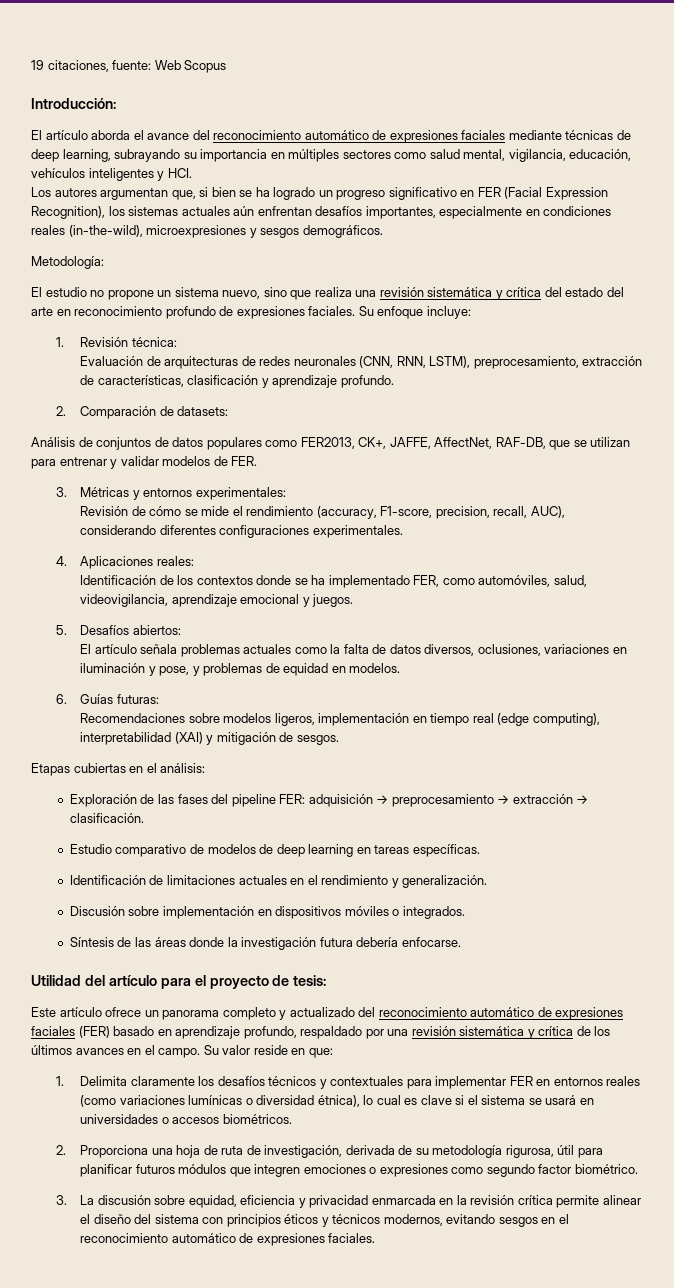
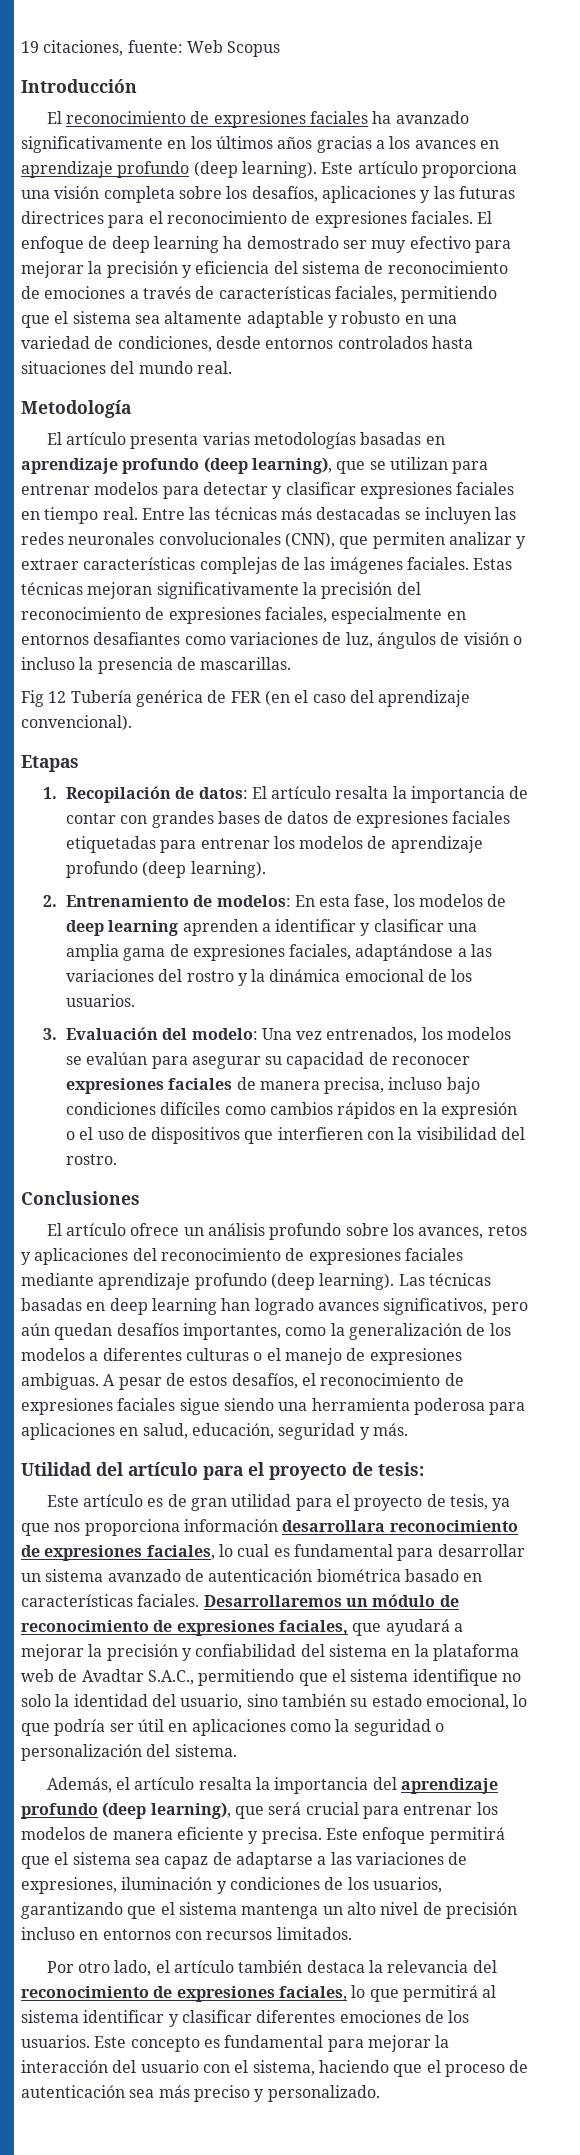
[31,98,116,109] [31,130,631,143] [31,149,632,162] [31,168,192,181] [31,187,608,200] [31,206,612,219] [31,225,383,238] [31,256,104,269] [31,287,624,300] [31,306,471,319] [55,337,177,347] [80,356,643,369] [80,375,394,388] [55,406,229,419] [31,437,546,450] Introducción: // El artículo aborda el avance del reconocimiento automático de expresiones faciales mediante técnicas de deep learning, subrayando su importancia en múltiples sectores como salud mental, vigilancia, educación, vehículos inteligentes y HCI. // Los autores argumentan que, si bien se ha logrado un progreso significativo en FER (Facial Expression Recognition), los sistemas actuales aún enfrentan desafíos importantes, especialmente en condiciones reales (in-the-wild), microexpresiones y sesgos demográficos. // Metodología: // El estudio no propone un sistema nuevo, sino que realiza una revisión sistemática y crítica del estado del arte en reconocimiento profundo de expresiones faciales. Su enfoque incluye: // 1. Revisión técnica: // Evaluación de arquitecturas de redes neuronales (CNN, RNN, LSTM), preprocesamiento, extracción de características, clasificación y aprendizaje profundo. // 2. Comparación de datasets: // Análisis de conjuntos de datos populares como FER2013, CK+, JAFFE, AffectNet, RAF-DB, -> [21,79,137,93] [46,111,469,128] [21,136,499,153] [21,161,517,178] [21,186,515,203] [21,211,493,228] [21,236,511,253] [21,261,508,278] [21,286,498,303] [21,311,457,328] [21,336,473,352] [21,361,232,374] [21,400,131,418] [46,432,445,449] [21,457,332,474] Introducción // El reconocimiento de expresiones faciales ha avanzado significativamente en los últimos años gracias a los avances en aprendizaje profundo (deep learning). Este artículo proporciona una visión completa sobre los desafíos, aplicaciones y las futuras directrices para el reconocimiento de expresiones faciales. El enfoque de deep learning ha demostrado ser muy efectivo para mejorar la precisión y eficiencia del sistema de reconocimiento de emociones a través de características faciales, permitiendo que el sistema sea altamente adaptable y robusto en una variedad de condiciones, desde entornos controlados hasta situaciones del mundo real. // Metodología // El artículo presenta varias metodologías basadas en aprendizaje profundo (deep learning),
[110,456,258,469] [55,487,286,500] [80,506,565,519] [80,525,403,538] [55,556,194,569] [80,575,587,588] [80,594,354,607] [55,625,181,635] [80,644,627,657] [80,663,401,676] [55,694,159,704] [80,713,600,726] [80,732,339,745] [31,763,206,776] [69,794,589,807] [69,813,144,823] [69,844,480,857] [69,875,488,888] [69,906,465,919] [69,937,461,950] y validar modelos de FER. // 3. Métricas y entornos experimentales: // Revisión de cómo se mide el rendimiento (accuracy, F1-score, precision, recall, AUC), considerando diferentes configuraciones experimentales. // 4. Aplicaciones reales: // Identificación de los contextos donde se ha implementado FER, como automóviles, salud, videovigilancia, aprendizaje emocional y juegos. // 5. Desafíos abiertos: // El artículo señala problemas actuales como la falta de datos diversos, oclusiones, variaciones en iluminación y pose, y problemas de equidad en modelos. // 6. Guías futuras: // Recomendaciones sobre modelos ligeros, implementación en tiempo real (edge computing), interpretabilidad (XAI) y mitigación de sesgos. // Etapas cubiertas en el análisis: // Exploración de las fases del pipeline FER: adquisición → preprocesamiento → extracción → clasificación. // Estudio comparativo de modelos de deep learning en tareas específicas. // Identificación de limitaciones actuales en el rendimiento y generalización. // Discusión sobre implementación en dispositivos móviles o integrados. // Síntesis de las áreas donde la investigación futura debería enfocarse. -> [94,482,515,499] [21,507,517,524] [21,532,527,549] [21,557,513,574] [21,582,421,599] [21,607,466,624] [21,632,522,649] [21,657,292,674] [21,690,471,707] [21,715,132,731] [21,755,79,772] [43,786,529,803] [65,811,511,828] [65,836,483,853] [65,861,266,878] [43,894,507,910] [65,919,478,936] [65,944,493,961] [65,969,473,986] [65,994,135,1007] [43,1027,512,1043] [65,1052,471,1069] [65,1077,480,1094] [65,1102,518,1119] [65,1127,526,1144] [65,1154,117,1165] [21,1191,140,1205] [46,1223,527,1240] [21,1248,463,1265] [21,1273,491,1290] [21,1298,528,1315] [21,1323,511,1340] [21,1348,462,1365] [21,1373,464,1390] [21,1398,526,1415] [21,1423,408,1440] modelos para detectar y clasificar expresiones faciales en tiempo real. Entre las técnicas más destacadas se incluyen las redes neuronales convolucionales (CNN), que permiten analizar y extraer características complejas de las imágenes faciales. Estas técnicas mejoran significativamente la precisión del reconocimiento de expresiones faciales, especialmente en entornos desafiantes como variaciones de luz, ángulos de visión o incluso la presencia de mascarillas. // Fig 12 Tubería genérica de FER (en el caso del aprendizaje convencional). // Etapas // 1. Recopilación de datos: El artículo resalta la importancia de contar con grandes bases de datos de expresiones faciales etiquetadas para entrenar los modelos de aprendizaje profundo (deep learning). // 2. Entrenamiento de modelos: En esta fase, los modelos de deep learning aprenden a identificar y clasificar una amplia gama de expresiones faciales, adaptándose a las variaciones del rostro y la dinámica emocional de los usuarios. // 3. Evaluación del modelo: Una vez entrenados, los modelos se evalúan para asegurar su capacidad de reconocer expresiones faciales de manera precisa, incluso bajo condiciones difíciles como cambios rápidos en la expresión o el uso de dispositivos que interfieren con la visibilidad del rostro. // Conclusiones // El artículo ofrece un análisis profundo sobre los avances, retos y aplicaciones del reconocimiento de expresiones faciales mediante aprendizaje profundo (deep learning). Las técnicas basadas en deep learning han logrado avances significativos, pero aún quedan desafíos importantes, como la generalización de los modelos a diferentes culturas o el manejo de expresiones ambiguas. A pesar de estos desafíos, el reconocimiento de expresiones faciales sigue siendo una herramienta poderosa para aplicaciones en salud, educación, seguridad y más.
[105,1007,624,1020] [31,1026,611,1039] [31,1045,333,1058] [55,1076,641,1089] [80,1095,594,1107] [80,1114,292,1124] [55,1145,603,1158] [80,1164,638,1177] [55,1195,641,1208] [80,1214,569,1227] [80,1233,376,1246] ofrece un panorama completo y actualizado del reconocimiento automático de expresiones faciales (FER) basado en aprendizaje profundo, respaldado por una revisión sistemática y crítica de los últimos avances en el campo. Su valor reside en que: // 1. Delimita claramente los desafíos técnicos y contextuales para implementar FER en entornos reales (como variaciones lumínicas o diversidad étnica), lo cual es clave si el sistema se usará en universidades o accesos biométricos. // 2. Proporciona una hoja de ruta de investigación, derivada de su metodología rigurosa, útil para planificar futuros módulos que integren emociones o expresiones como segundo factor biométrico. // 3. La discusión sobre equidad, eficiencia y privacidad enmarcada en la revisión crítica permite alinear el diseño del sistema con principios éticos y técnicos modernos, evitando sesgos en el reconocimiento automático de expresiones faciales. -> [147,1494,511,1511] [21,1519,518,1536] [21,1544,525,1561] [21,1569,483,1582] [21,1594,459,1607] [21,1619,463,1636] [21,1644,519,1661] [21,1669,521,1686] [21,1694,528,1710] [21,1719,444,1736] [21,1744,237,1761] [46,1777,498,1794] [21,1802,498,1819] [21,1827,505,1844] [21,1852,468,1869] [21,1877,442,1894] [21,1902,517,1919] [21,1927,352,1940] [46,1960,497,1976] [21,1985,497,2002] [21,2010,470,2027] [21,2035,450,2052] [21,2060,529,2077] [21,2085,380,2102] es de gran utilidad para el proyecto de tesis, ya que nos proporciona información desarrollara reconocimiento de expresiones faciales, lo cual es fundamental para desarrollar un sistema avanzado de autenticación biométrica basado en características faciales. Desarrollaremos un módulo de reconocimiento de expresiones faciales, que ayudará a mejorar la precisión y confiabilidad del sistema en la plataforma web de Avadtar S.A.C., permitiendo que el sistema identifique no solo la identidad del usuario, sino también su estado emocional, lo que podría ser útil en aplicaciones como la seguridad o personalización del sistema. // Además, el artículo resalta la importancia del aprendizaje profundo (deep learning), que será crucial para entrenar los modelos de manera eficiente y precisa. Este enfoque permitirá que el sistema sea capaz de adaptarse a las variaciones de expresiones, iluminación y condiciones de los usuarios, garantizando que el sistema mantenga un alto nivel de precisión incluso en entornos con recursos limitados. // Por otro lado, el artículo también destaca la relevancia del reconocimiento de expresiones faciales, lo que permitirá al sistema identificar y clasificar diferentes emociones de los usuarios. Este concepto es fundamental para mejorar la interacción del usuario con el sistema, haciendo que el proceso de autenticación sea más preciso y personalizado.

